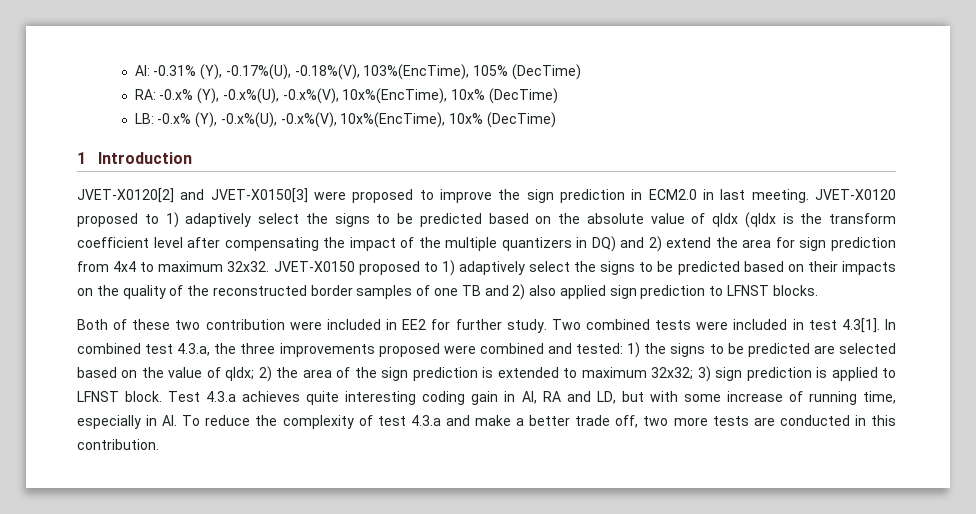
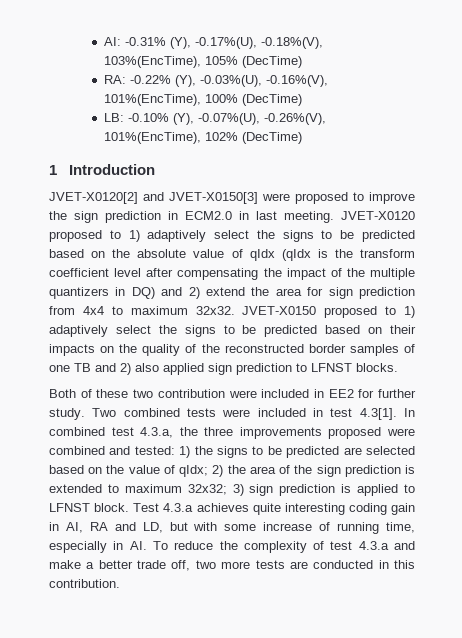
[159,88,558,104] [134,112,484,128] -0.x% (Y), -0.x%(U), -0.x%(V), 10x%(EncTime), 10x% (DecTime) // LB: -0.x% (Y), -0.x%(U), -0.x%(V), 10x%(EncTime), 10x% -> [129,75,328,87] [103,94,302,106] [103,113,326,125] [103,132,238,144] -0.22% (Y), -0.03%(U), -0.16%(V), 101%(EncTime), 100% (DecTime) // LB: -0.10% (Y), -0.07%(U), -0.26%(V), 101%(EncTime), 102%

